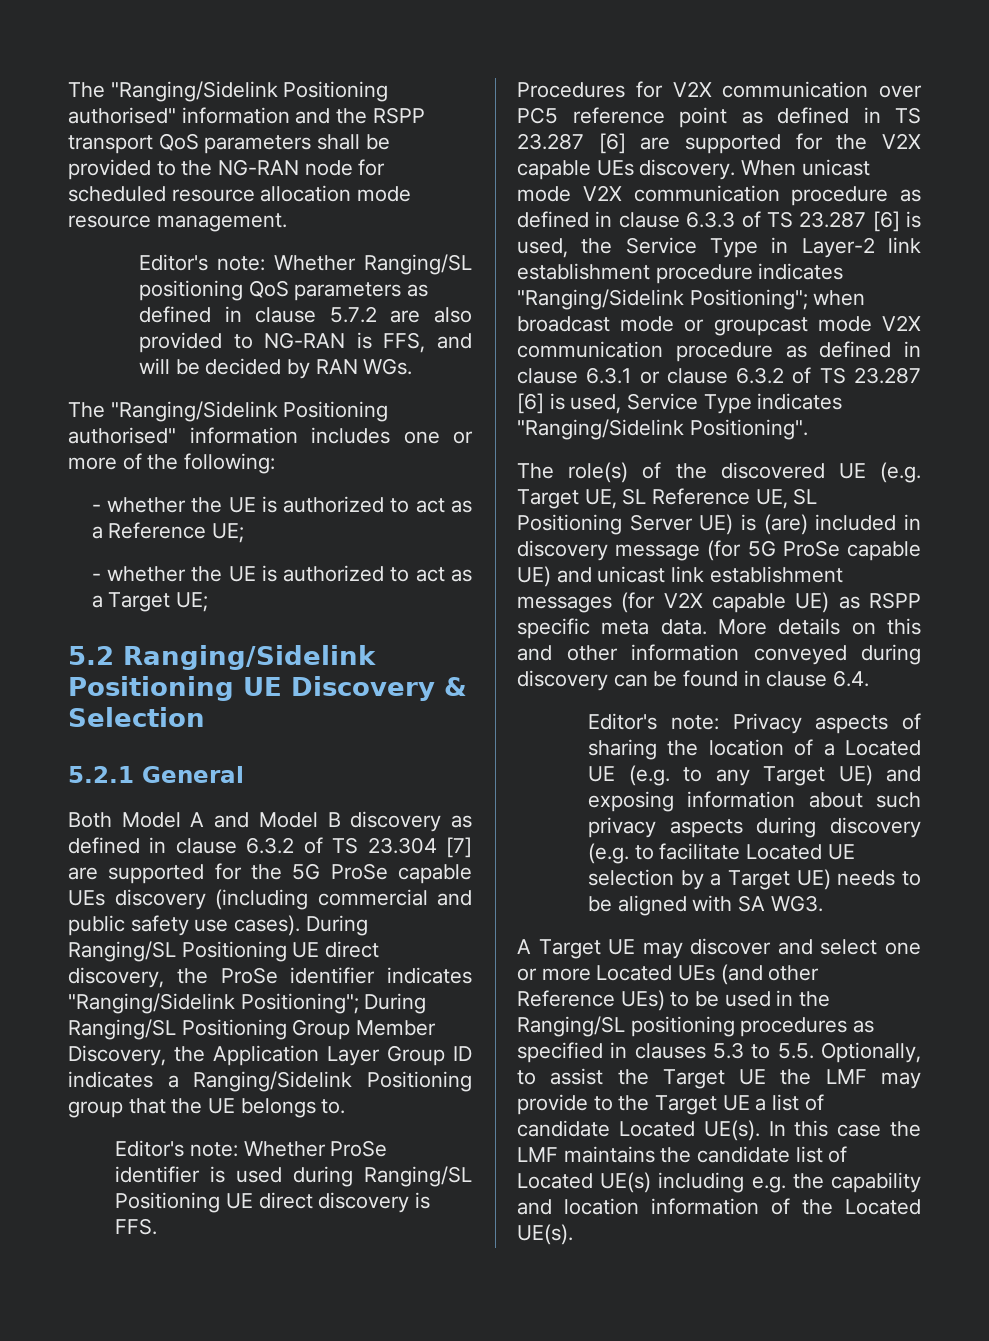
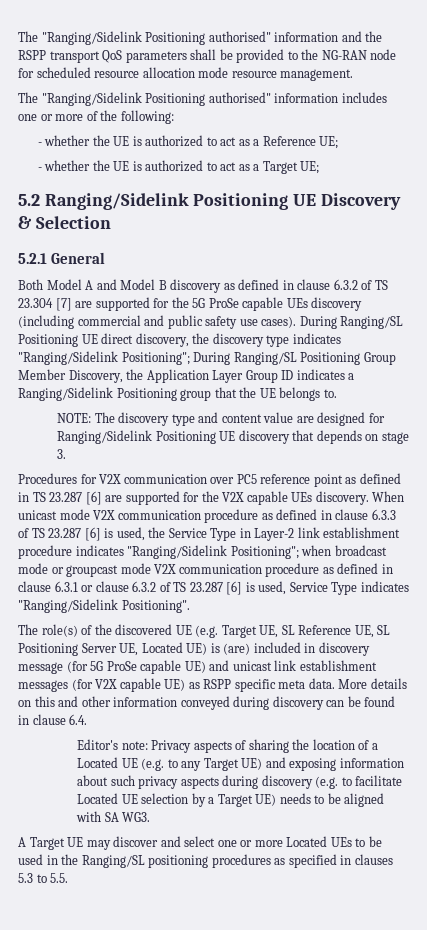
[139,254,472,275] [139,280,429,301] [139,306,472,323] [139,332,472,353] [139,358,413,379] // Editor's note: Whether Ranging/SL positioning QoS parameters as defined in clause 5.7.2 are also provided to NG-RAN is FFS, and will be decided by RAN WGs. -> (354, 75) none
[220,967,376,984] ProSe identifier -> [212,333,290,347] discovery type
[115,1140,388,1157] [115,1166,472,1187] [115,1192,431,1213] [115,1218,158,1235] Editor's note: Whether ProSe identifier is used during Ranging/SL Positioning UE direct discovery is FFS. -> [57,412,385,426] [57,430,409,444] [57,449,67,459] NOTE: The discovery type and content value are designed for Ranging/Sidelink Positioning UE discovery that depends on stage 3.
(693, 522) none -> [119,642,183,656] UE, Located
[720,964,820,985] [517,990,665,1011] (and other Reference UEs) -> (352, 842) none
[821,1042,921,1063] [517,1068,921,1089] [517,1094,824,1115] [517,1120,921,1141] [517,1146,848,1163] [517,1172,921,1193] [517,1198,921,1215] [517,1224,573,1245] Optionally, to assist the Target UE the LMF may provide to the Target UE a list of candidate Located UE(s). In this case the LMF maintains the candidate list of Located UE(s) including e.g. the capability and location information of the Located UE(s). -> (69, 878) none

